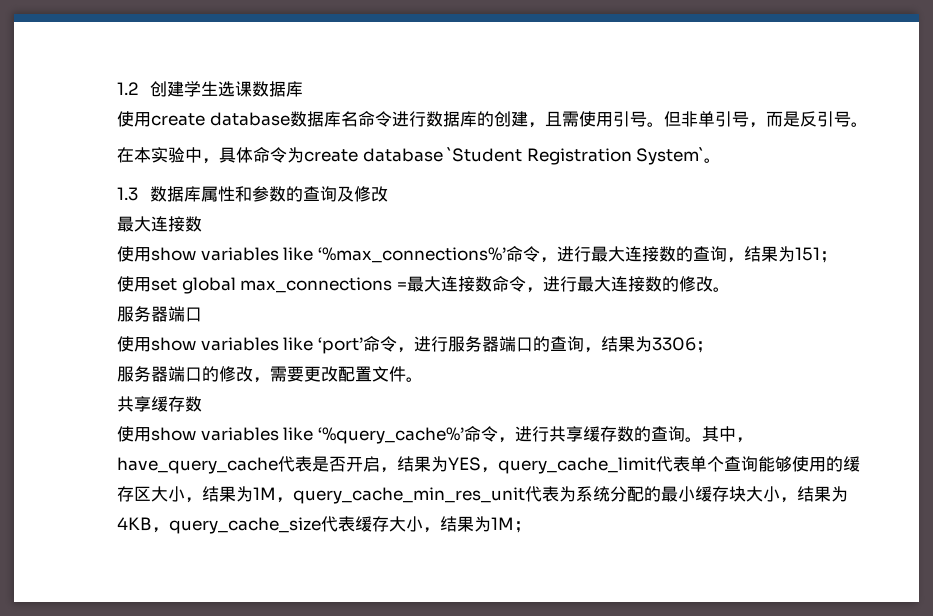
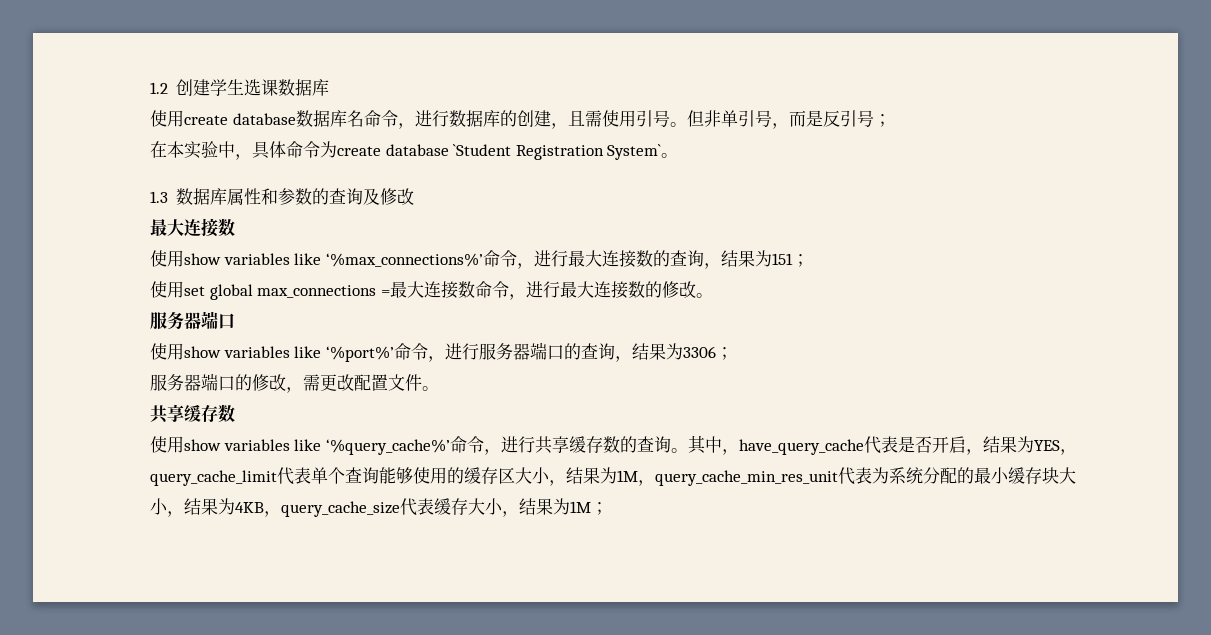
(392, 119) none -> [397,123,415,129] ，
[850,122,868,127] 。 -> [873,114,891,127] ；
[317,337,363,354] ‘port’ -> [325,346,394,362] ‘%port%’
[286,366,304,382] 要 -> (320, 382) none

